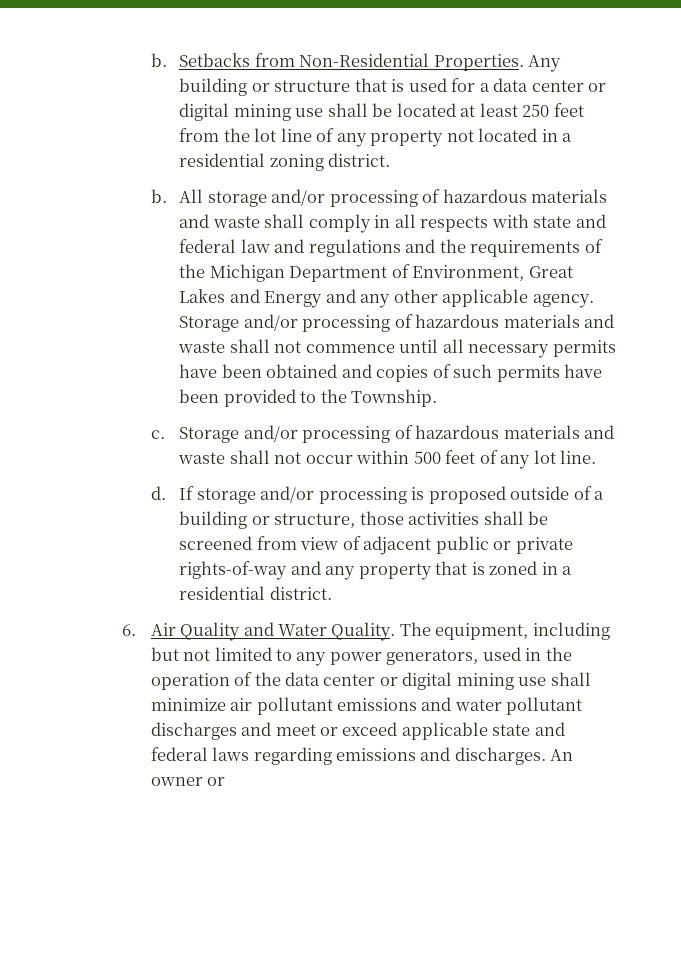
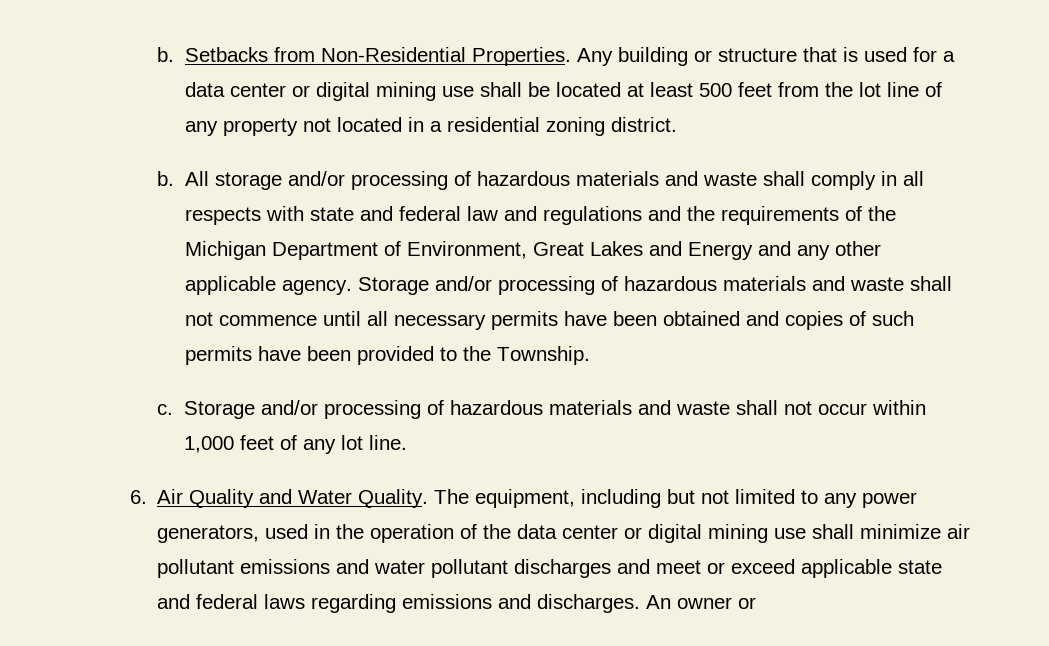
[522,104,550,117] 250 -> [698,83,732,97] 500
[413,451,441,464] 500 -> [184,436,235,453] 1,000
[150,486,605,504] [179,511,549,529] [179,536,573,555] [179,561,573,580] [179,586,332,600] // d. If storage and/or processing is proposed outside of a building or structure, those activities shall be screened from view of adjacent public or private rights-of-way and any property that is zoned in a residential district. -> (408, 442) none

